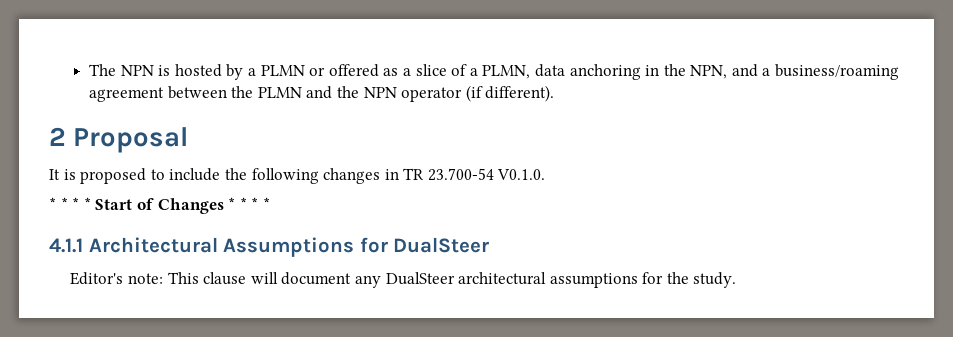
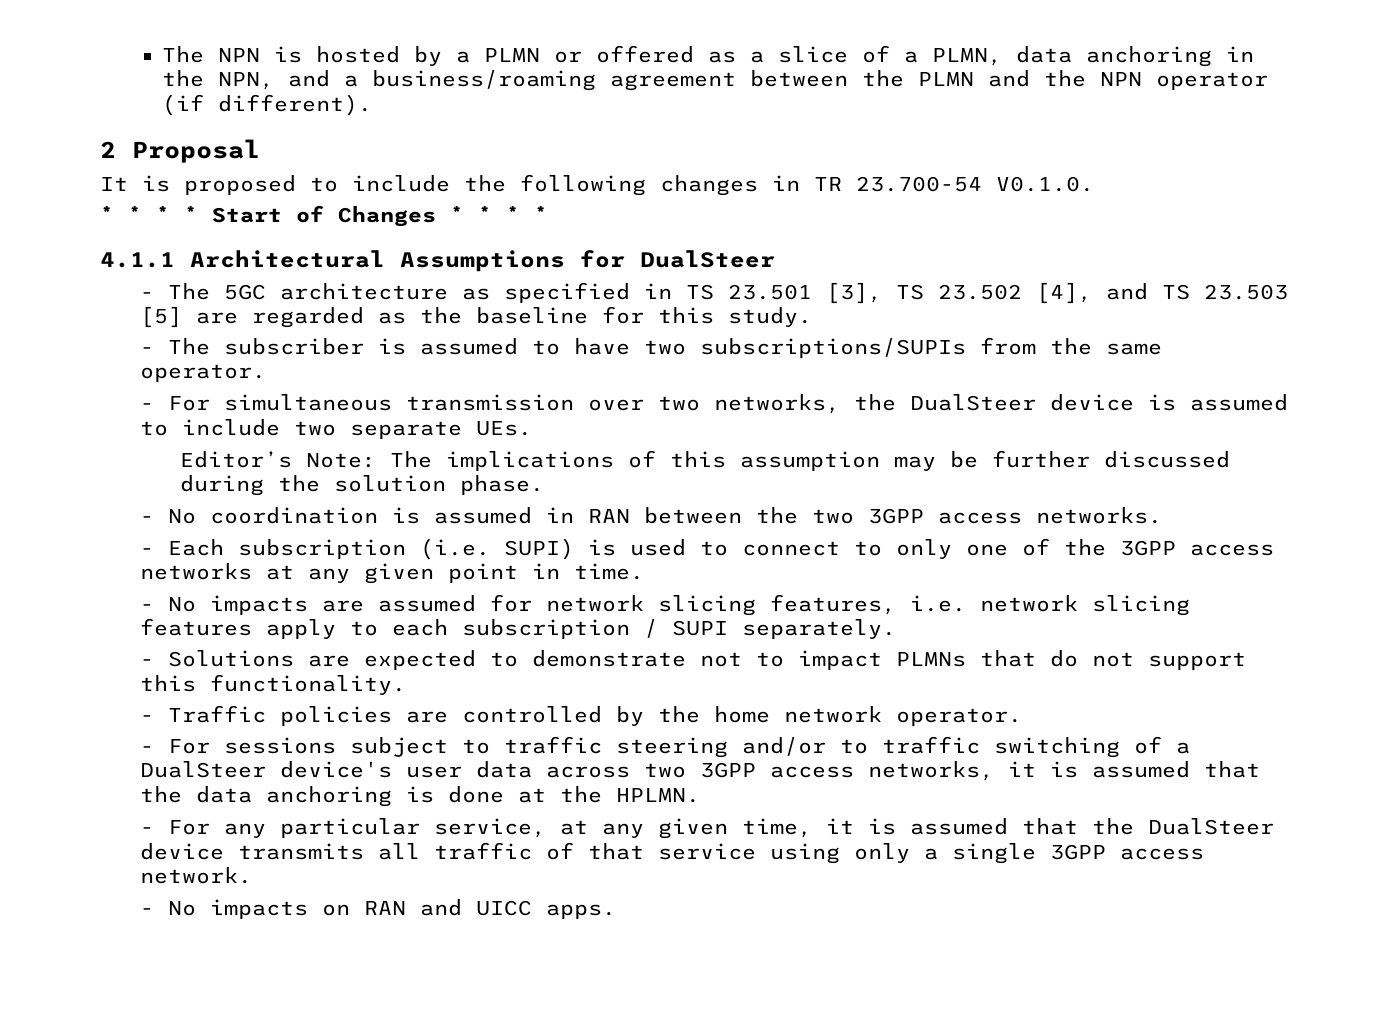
[70,272,737,288] Editor's note: This clause will document any DualSteer architectural assumptions for the study. -> [139,282,1288,304] [139,306,812,328] [139,337,1162,358] [139,364,266,382] [139,394,1288,414] [139,419,532,439] [179,450,1230,471] [179,475,544,496] [139,507,1162,524] [139,538,1274,560] [139,563,644,584] [139,594,1190,616] [139,618,896,639] [139,650,1246,670] [139,674,406,695] [139,705,1022,726] [139,736,1190,758] [139,761,1260,781] [139,786,700,807] [139,818,1274,839] [139,842,1204,864] [139,867,252,884] [139,899,616,919] - The 5GC architecture as specified in TS 23.501 [3], TS 23.502 [4], and TS 23.503 [5] are regarded as the baseline for this study. // - The subscriber is assumed to have two subscriptions/SUPIs from the same operator. // - For simultaneous transmission over two networks, the DualSteer device is assumed to include two separate UEs. // Editor’s Note: The implications of this assumption may be further discussed during the solution phase. // - No coordination is assumed in RAN between the two 3GPP access networks. // - Each subscription (i.e. SUPI) is used to connect to only one of the 3GPP access networks at any given point in time. // - No impacts are assumed for network slicing features, i.e. network slicing features apply to each subscription / SUPI separately. // - Solutions are expected to demonstrate not to impact PLMNs that do not support this functionality. // - Traffic policies are controlled by the home network operator. // - For sessions subject to traffic steering and/or to traffic switching of a DualSteer device's user data across two 3GPP access networks, it is assumed that the data anchoring is done at the HPLMN. // - For any particular service, at any given time, it is assumed that the DualSteer device transmits all traffic of that service using only a single 3GPP access network. // - No impacts on RAN and UICC apps.

